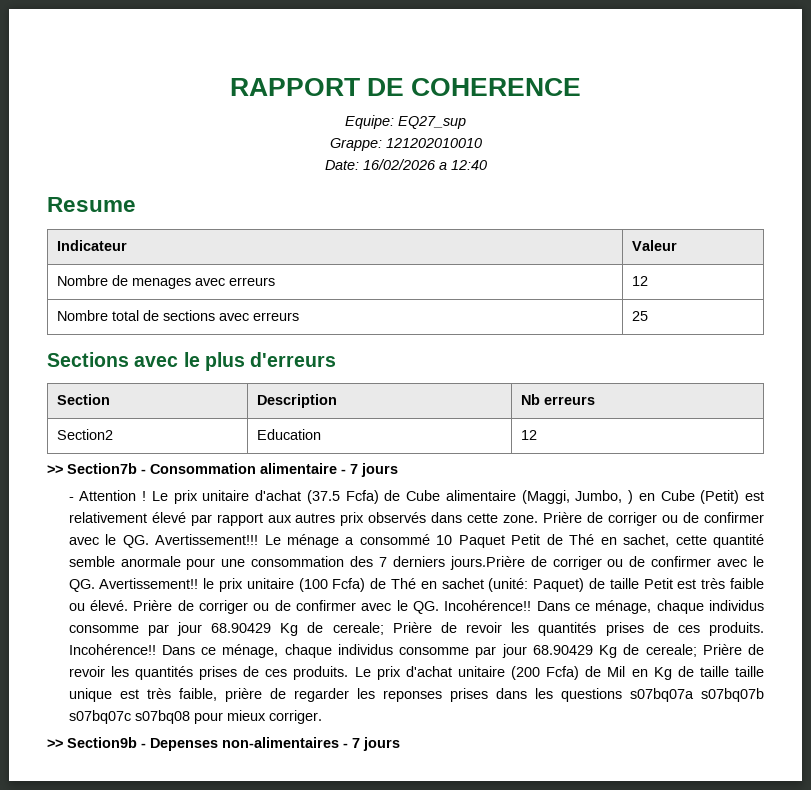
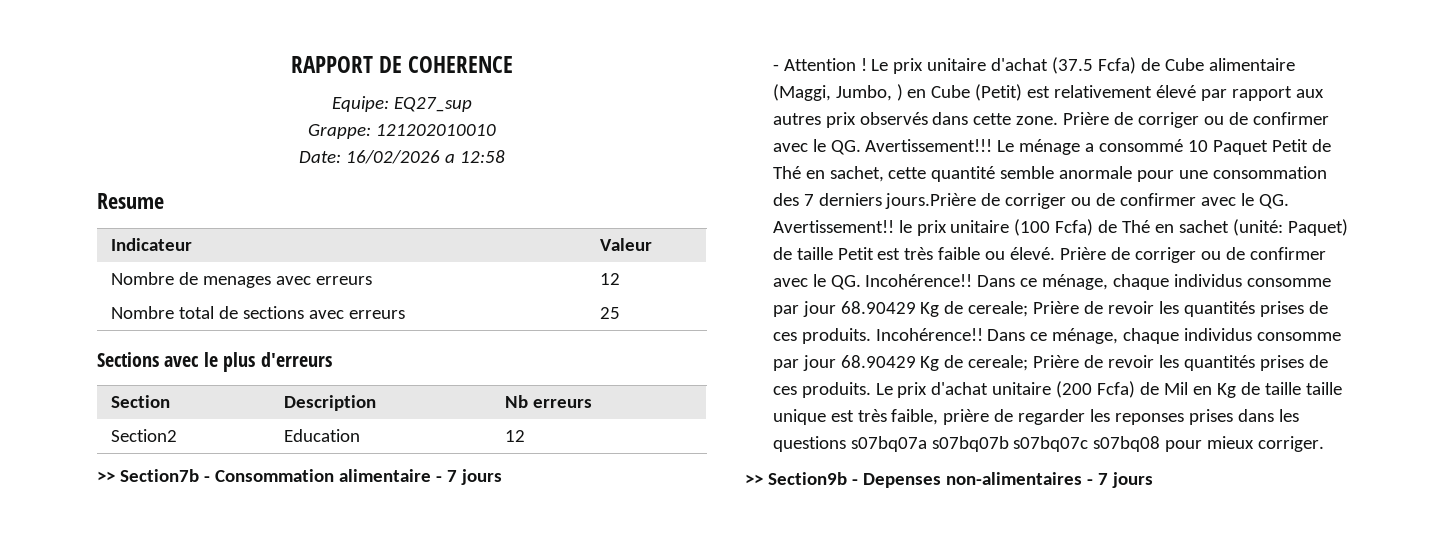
[450,160,487,170] 12:40 -> [459,150,505,163] 12:58

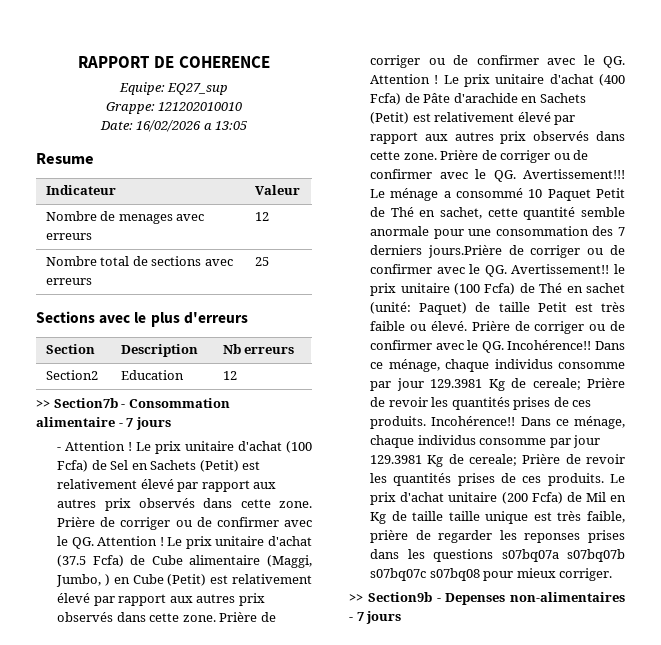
[459,150,505,163] 12:58 -> [215,121,248,130] 13:05
(1049, 64) none -> [286,441,312,453] [57,460,261,472] [57,479,277,492] [57,498,312,511] [57,517,312,530] [57,536,312,549] (100 Fcfa) de Sel en Sachets (Petit) est relativement élevé par rapport aux autres prix observés dans cette zone. Prière de corriger ou de confirmer avec le QG. Attention ! Le prix unitaire d'achat
(861, 147) none -> [370,74,625,87] [370,93,586,105] [370,112,576,125] [370,131,625,144] [370,150,589,163] [370,169,516,182] Attention ! Le prix unitaire d'achat (400 Fcfa) de Pâte d'arachide en Sachets (Petit) est relativement élevé par rapport aux autres prix observés dans cette zone. Prière de corriger ou de confirmer avec le QG.
[840,301,916,314] 68.90429 -> [430,379,483,388] 129.3981
[840,355,916,368] 68.90429 -> [370,455,423,464] 129.3981

